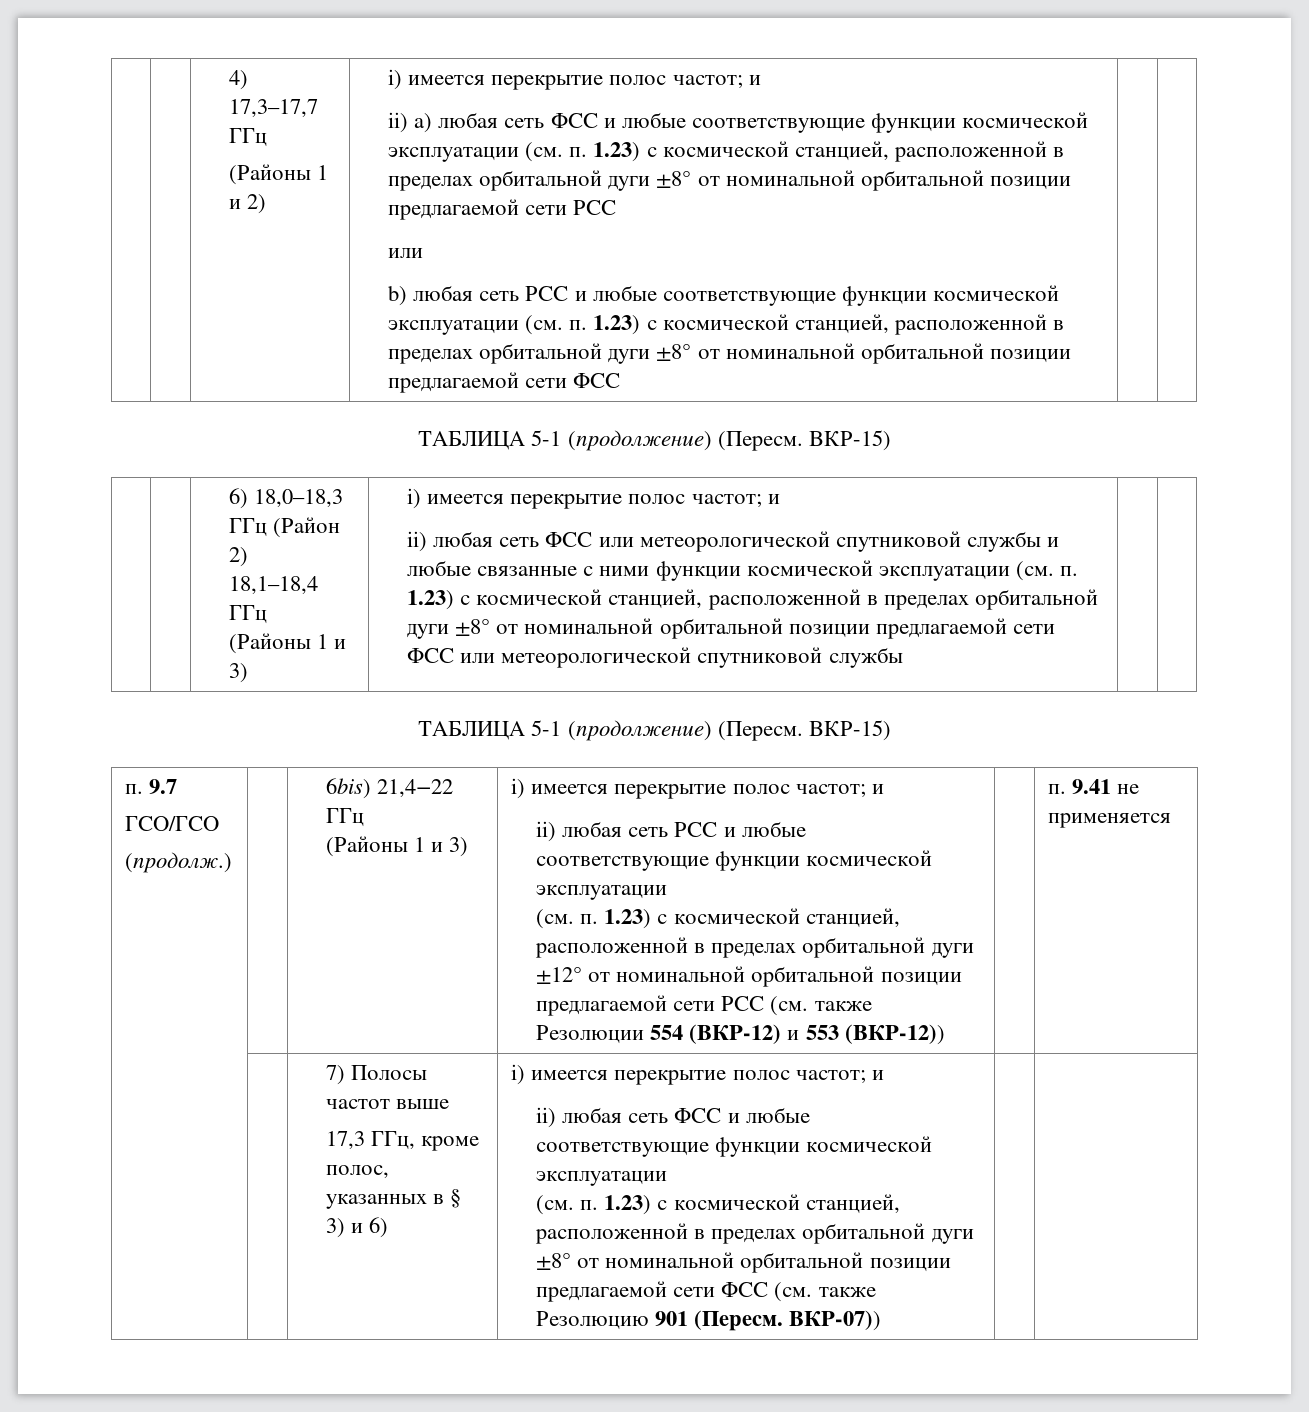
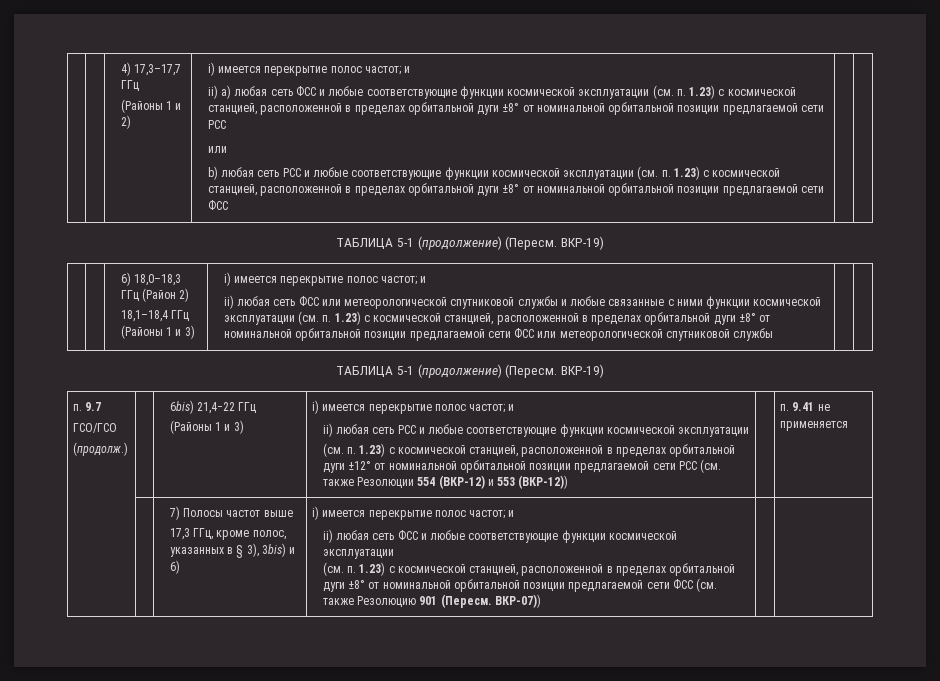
[808,430,891,451] ВКР-15) -> [560,236,604,250] ВКР-19)
[808,720,891,741] ВКР-15) -> [560,364,604,378] ВКР-19)
[326,1218,346,1238] 3) -> [246,543,286,557] 3), 3bis)

